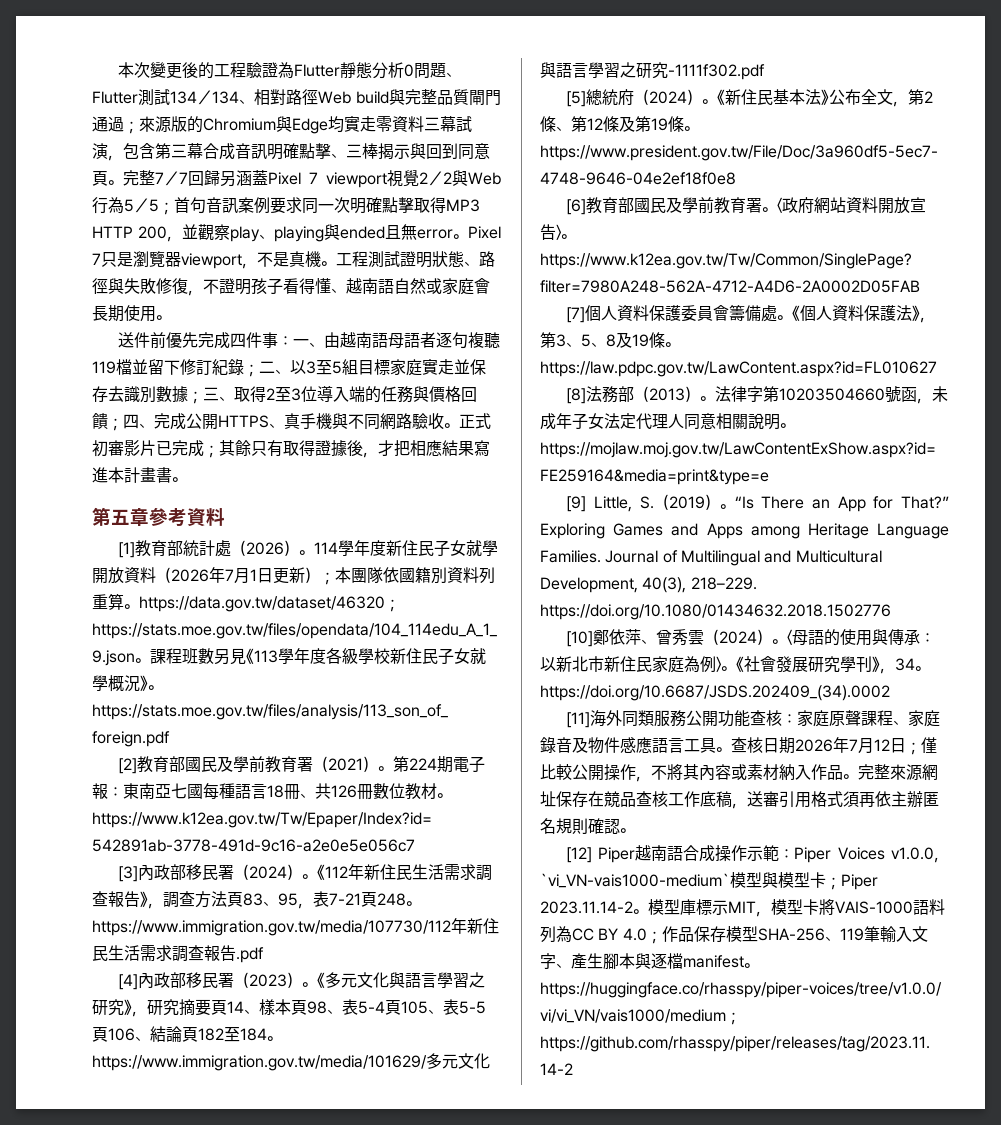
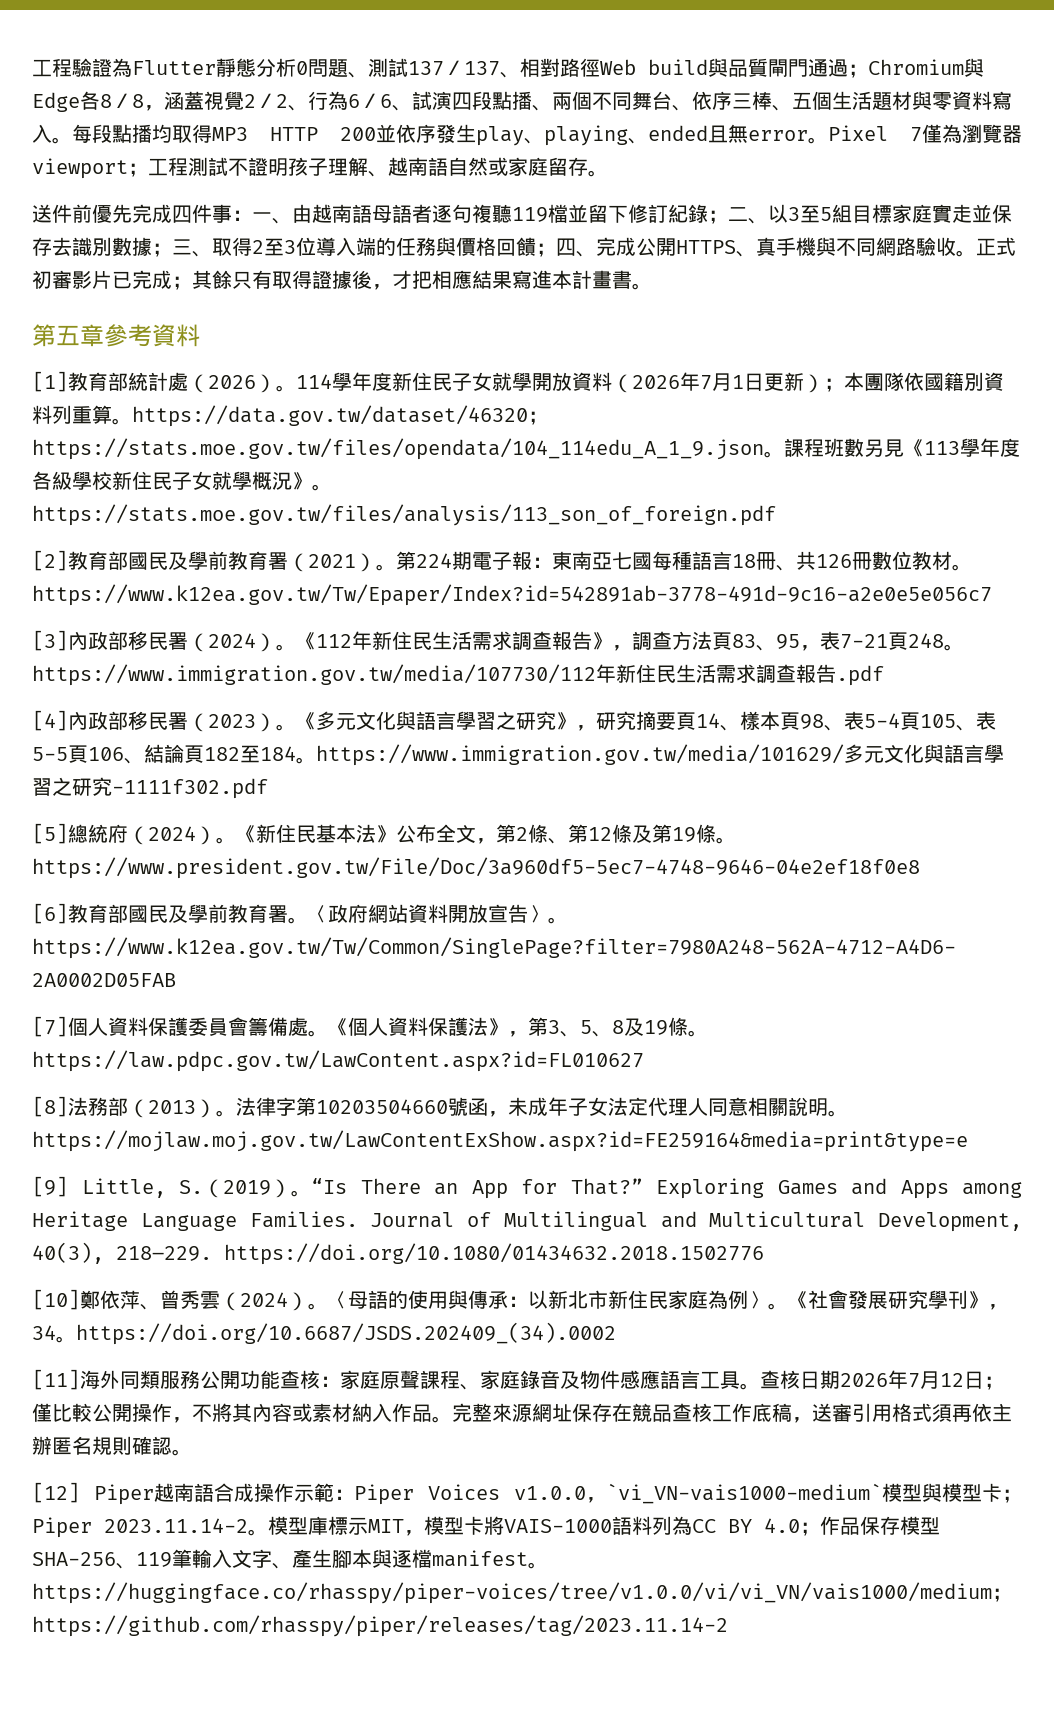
[118,61,215,79] 本次變更後的 -> (32, 68) none
[92,89,239,106] Flutter測試134／134 -> [368,58,500,77] 測試137／137
[405,89,437,105] 完整 -> (728, 67) none
[139,116,203,133] 來源版的 -> (868, 71) none
[328,116,472,133] [92,143,490,161] [92,170,501,188] [92,197,414,215] 均實走零資料三幕試演，包含第三幕合成音訊明確點擊、三棒揭示與回到同意頁。完整7／7回歸另涵蓋Pixel 7 viewport視覺2／2與Web行為5／5；首句音訊案例要求同一次明確點擊 -> [80,91,1012,111] [32,124,172,144] 各8／8，涵蓋視覺2／2、行為6／6、試演四段點播、兩個不同舞台、依序三棒、五個生活題材與零資料寫入。每段點播均
[167,224,230,242] ，並觀察 -> [376,124,476,143] 並依序發生
[324,224,340,240] 與 -> [628,138,648,144] 、
[101,252,133,267] 只是 -> [922,124,962,143] 僅為
[242,251,495,269] [92,278,203,296] ，不是真機。工程測試證明狀態、路徑與失敗修復， -> [128,157,228,177] ；工程測試
[283,278,331,294] 看得懂 -> [328,157,368,176] 理解
[474,278,490,294] [92,305,156,322] 會長期使用 -> [548,157,588,176] 留存

